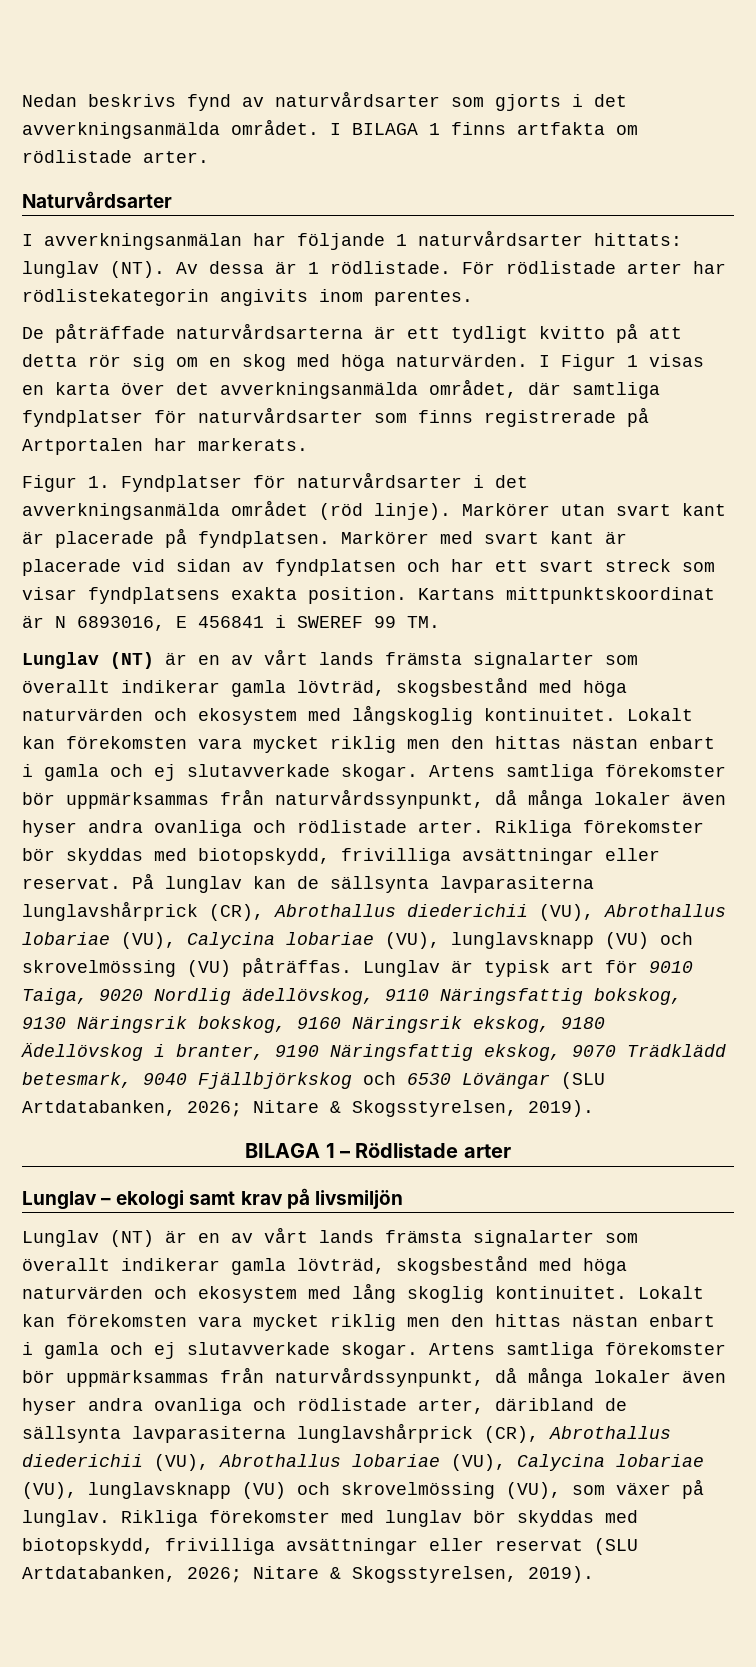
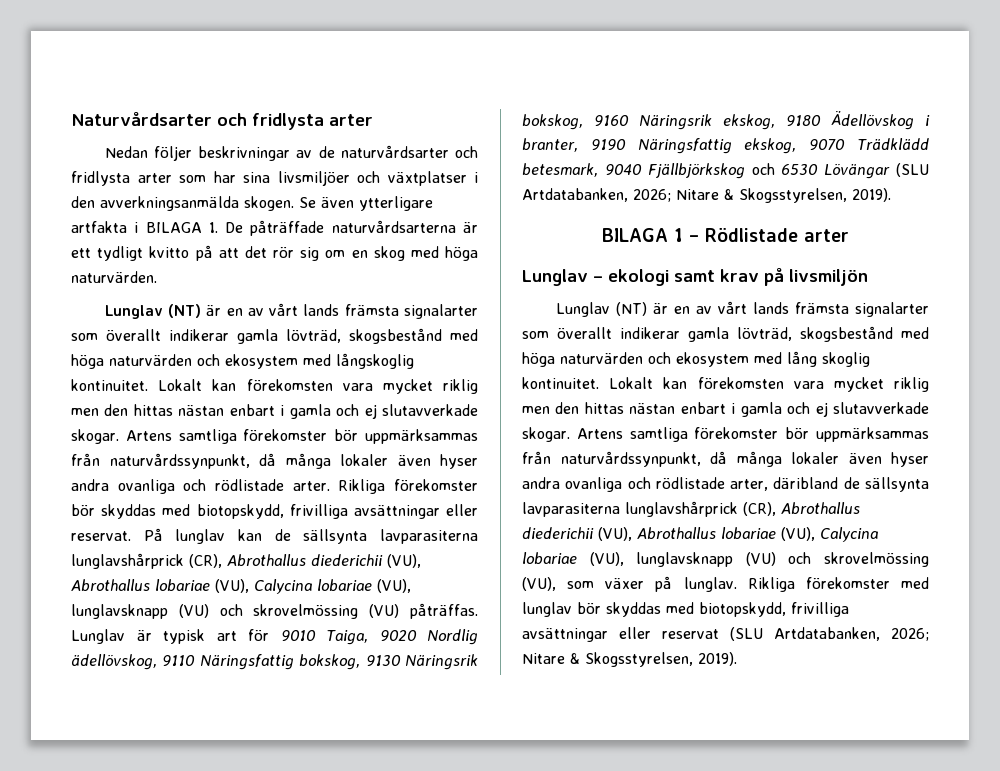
[22,91,627,111] [22,119,638,139] [22,150,209,163] [22,191,172,208] [22,230,682,250] [22,261,726,278] [22,289,473,306] Nedan beskrivs fynd av naturvårdsarter som gjorts i det avverkningsanmälda området. I BILAGA 1 finns artfakta om rödlistade arter. // Naturvårdsarter // I avverkningsanmälan har följande 1 naturvårdsarter hittats: lunglav (NT). Av dessa är 1 rödlistade. För rödlistade arter har rödlistekategorin angivits inom parentes. // -> [71,112,373,130] [104,145,478,161] [71,171,478,186] [71,196,433,211] [71,221,218,233] Naturvårdsarter och fridlysta arter // Nedan följer beskrivningar av de naturvårdsarter och fridlysta arter som har sina livsmiljöer och växtplatser i den avverkningsanmälda skogen. Se även ytterligare artfakta i BILAGA 1.
[22,354,77,367] detta -> [244,246,267,258] det
[539,354,704,371] [22,379,660,399] [22,407,649,427] [22,438,308,455] [22,472,528,492] [22,500,726,520] [22,528,627,548] [22,559,715,576] [22,587,715,604] [22,615,440,631] I Figur 1 visas en karta över det avverkningsanmälda området, där samtliga fyndplatser för naturvårdsarter som finns registrerade på Artportalen har markerats. // Figur 1. Fyndplatser för naturvårdsarter i det avverkningsanmälda området (röd linje). Markörer utan svart kant är placerade på fyndplatsen. Markörer med svart kant är placerade vid sidan av fyndplatsen och har ett svart streck som visar fyndplatsens exakta position. Kartans mittpunktskoordinat är N 6893016, E 456841 i SWEREF 99 TM. -> (157, 277) none

